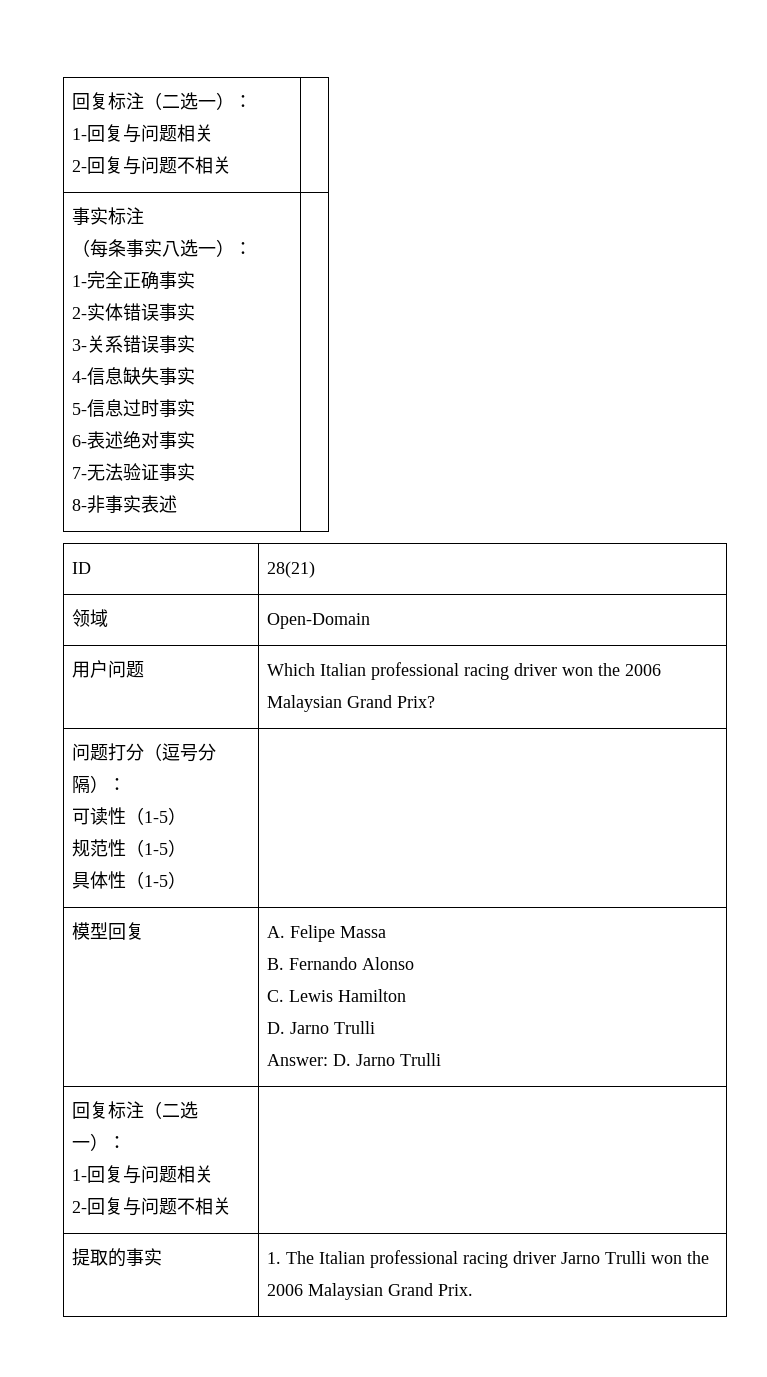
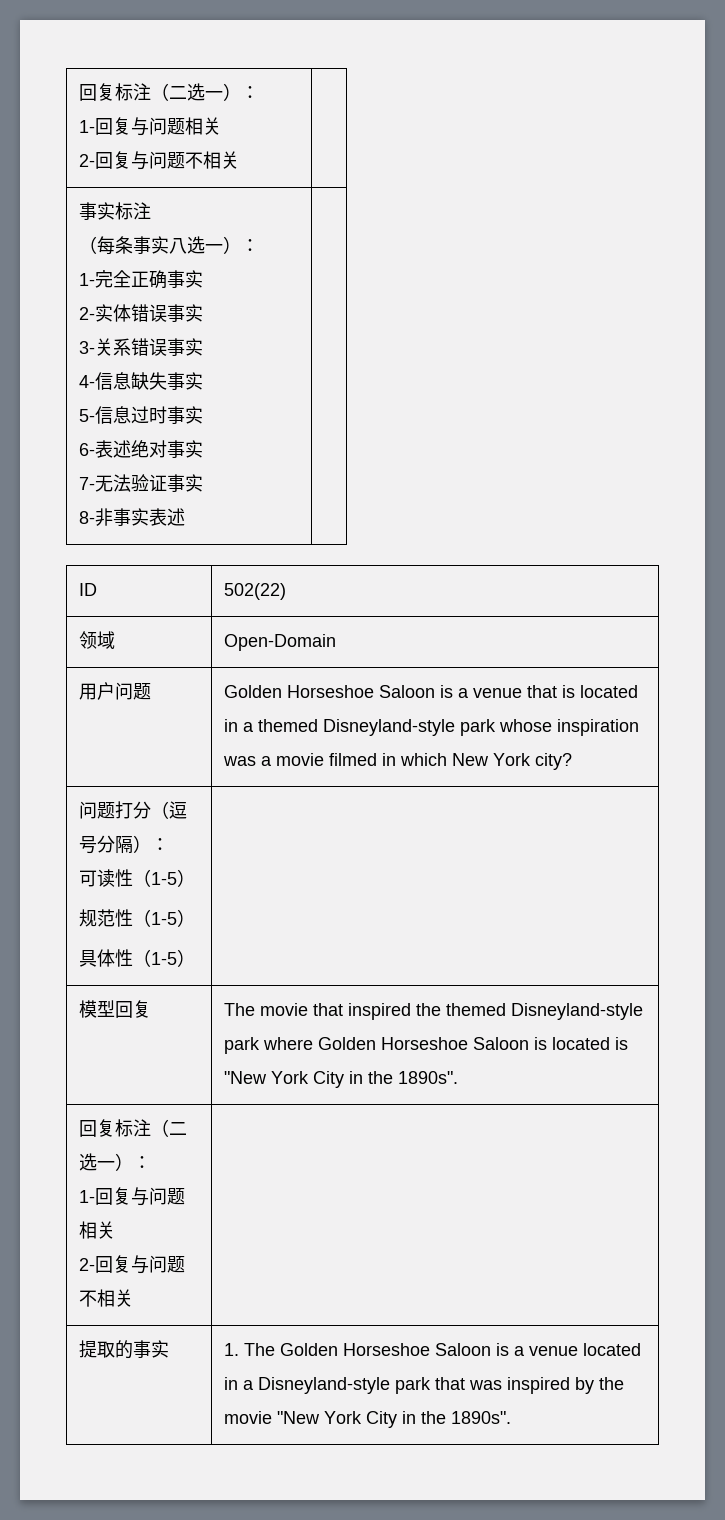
[267,561,316,578] 28(21) -> [224,583,287,600] 502(22)
[267,662,662,680] [267,695,436,712] Which Italian professional racing driver won the 2006 Malaysian Grand Prix? -> [224,685,639,698] [224,719,640,736] [223,753,573,770] Golden Horseshoe Saloon is a venue that is located in a themed Disneyland-style park whose inspiration was a movie filmed in which New York city?
[267,925,387,942] [267,957,415,970] [267,989,407,1002] [267,1021,376,1034] [267,1053,442,1066] A. Felipe Massa // B. Fernando Alonso // C. Lewis Hamilton // D. Jarno Trulli // Answer: D. Jarno Trulli -> [224,1003,644,1020] [224,1037,629,1054] [224,1071,459,1088] The movie that inspired the themed Disneyland-style park where Golden Horseshoe Saloon is located is "New York City in the 1890s".
[319,1250,710,1268] [267,1283,474,1300] Italian professional racing driver Jarno Trulli won the 2006 Malaysian Grand Prix. -> [280,1343,642,1356] [224,1377,625,1394] [224,1411,512,1428] Golden Horseshoe Saloon is a venue located in a Disneyland-style park that was inspired by the movie "New York City in the 1890s".

